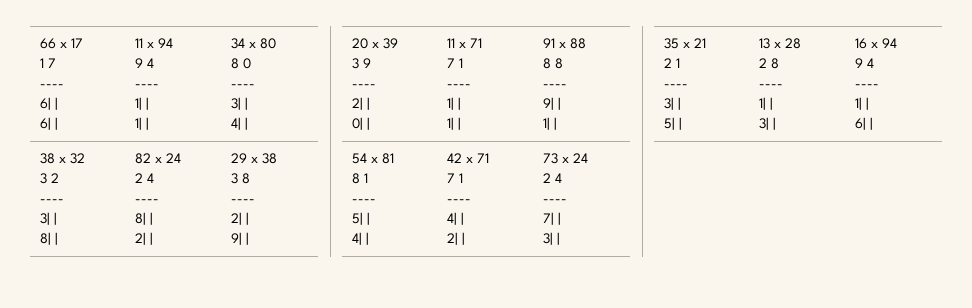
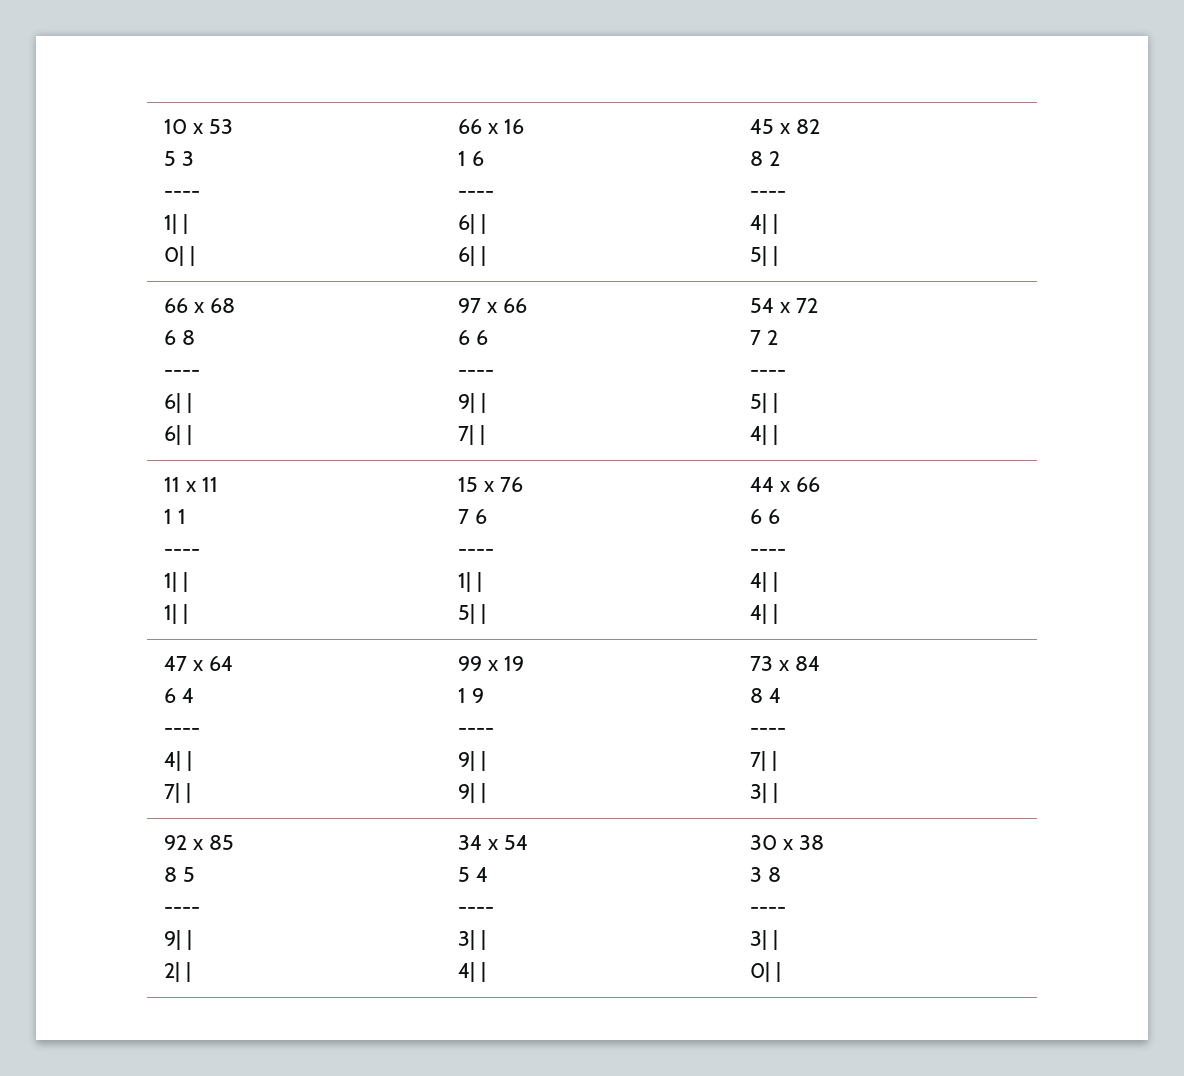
[39,38,83,49] [39,58,56,68] [39,84,64,88] [39,97,58,110] [39,117,58,130] [134,38,173,48] [134,58,154,68] [134,84,159,88] [134,97,149,110] [134,117,149,130] [230,38,276,49] [230,58,251,69] [230,84,255,88] [230,97,248,110] [230,117,248,130] [39,153,85,164] [39,173,59,184] [39,199,64,203] [39,212,57,225] [39,232,58,245] [134,153,181,164] [134,173,154,183] [134,199,159,203] [134,212,153,225] [134,232,153,245] [230,153,277,164] [230,173,250,184] [230,199,255,203] [230,212,249,225] [230,232,249,245] [351,38,398,49] [351,58,371,69] [351,84,376,88] [351,97,370,110] [351,117,370,130] [446,38,482,48] [446,58,455,68] 66 x 17 // 1 7 // ---- // 6| | // 6| | | 11 x 94 // 9 4 // ---- // 1| | // 1| | | 34 x 80 // 8 0 // ---- // 3| | // 4| | // 38 x 32 // 3 2 // ---- // 3| | // 8| | | 82 x 24 // 2 4 // ---- // 8| | // 2| | | 29 x 38 // 3 8 // ---- // 2| | // 9| | // 20 x 39 // 3 9 // ---- // 2| | // 0| | | 11 x 71 // 7 -> [163,119,233,134] [163,151,194,166] [163,191,200,198] [163,214,188,234] [163,246,195,266] [457,119,524,134] [457,151,484,166] [457,191,494,198] [457,214,486,234] [457,246,486,266] [749,119,820,134] [749,151,780,166] [749,191,786,198] [749,214,778,234] [749,246,778,266] [163,298,235,313] [163,330,195,345] [163,370,200,377] [163,393,192,413] [163,425,192,445] [457,298,527,313] [457,330,488,345] [457,370,494,377] [457,393,486,413] [457,425,485,445] [749,298,818,313] [749,330,778,345] [749,370,786,377] [749,393,778,413] [749,425,778,445] [163,477,218,492] [163,509,172,524] 10 x 53 // 5 3 // ---- // 1| | // 0| | | 66 x 16 // 1 6 // ---- // 6| | // 6| | | 45 x 82 // 8 2 // ---- // 4| | // 5| | // 66 x 68 // 6 8 // ---- // 6| | // 6| | | 97 x 66 // 6 6 // ---- // 9| | // 7| | | 54 x 72 // 7 2 // ---- // 5| | // 4| | // 11 x 11 // 1
[542,38,586,49] [542,58,563,69] [542,84,567,88] [542,97,561,110] [542,117,557,130] [351,153,394,164] [351,173,368,184] [351,199,376,203] [351,212,370,225] [351,232,369,245] [446,153,489,163] [446,173,463,183] [446,199,471,203] [446,212,464,225] [446,232,458,245] 91 x 88 // 8 8 // ---- // 9| | // 1| | // 54 x 81 // 8 1 // ---- // 5| | // 4| | | 42 x 71 // 7 1 // ---- // 4| | // 2| -> [457,477,523,492] [457,509,487,524] [457,549,494,556] [457,572,482,592] [457,604,486,624] [749,477,820,492] [749,509,780,524] [749,549,786,556] [749,572,778,592] [749,604,778,624] [163,656,233,671] [163,688,194,703] [163,728,200,735] [163,751,192,771] [163,783,191,803] [457,656,524,671] [457,688,484,703] [457,728,494,735] [457,751,486,771] [457,783,475,803] 15 x 76 // 7 6 // ---- // 1| | // 5| | | 44 x 66 // 6 6 // ---- // 4| | // 4| | // 47 x 64 // 6 4 // ---- // 4| | // 7| | | 99 x 19 // 1 9 // ---- // 9| | // 9|
[572,153,588,163] [542,173,551,183] 24 // 2 -> [794,656,820,671] [749,688,763,703] 84 // 8
[663,38,706,49] [663,58,680,68] [663,84,688,88] [663,97,681,110] [663,117,682,130] [758,38,801,49] [758,58,779,69] [758,84,783,88] [758,97,773,110] [758,117,776,130] [854,38,897,49] [854,58,874,68] [854,84,879,88] [854,97,869,110] [854,117,873,130] 35 x 21 // 2 1 // ---- // 3| | // 5| | | 13 x 28 // 2 8 // ---- // 1| | // 3| | | 16 x 94 // 9 4 // ---- // 1| | // 6| | -> [163,835,234,850] [163,867,195,882] [163,907,200,914] [163,930,192,950] [163,962,191,982] [457,835,528,850] [457,867,488,882] [457,907,494,914] [457,930,486,950] [457,962,486,982] [749,835,824,850] [749,867,781,882] [749,907,786,914] [749,930,778,950] [749,962,781,982] 92 x 85 // 8 5 // ---- // 9| | // 2| | | 34 x 54 // 5 4 // ---- // 3| | // 4| | | 30 x 38 // 3 8 // ---- // 3| | // 0| |

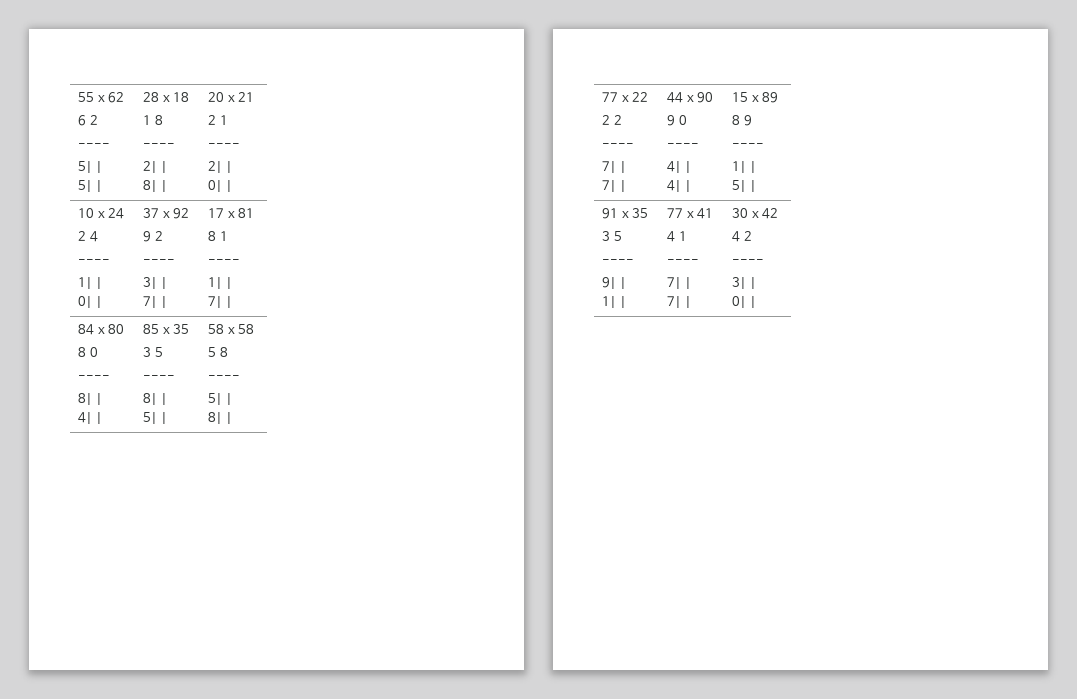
[163,119,233,134] [163,151,194,166] 10 x 53 // 5 3 -> [78,92,125,103] [78,115,98,126] [78,143,111,148] [78,161,102,173] [78,180,102,192] [143,92,190,102] [143,115,163,125] [143,143,176,148] [143,161,167,173] [143,180,167,192] [208,92,255,102] [208,115,228,125] [208,143,241,148] [208,161,232,173] [208,180,232,192] [78,208,125,219] [78,231,98,242] 55 x 62 // 6 2 // ---- // 5| | // 5| | | 28 x 18 // 1 8 // ---- // 2| | // 8| | | 20 x 21 // 2 1 // ---- // 2| | // 0| | // 10 x 24 // 2 4
[457,119,524,134] [457,151,484,166] [457,191,494,198] [457,214,486,234] [457,246,486,266] [749,119,820,134] [749,151,780,166] [749,191,786,198] [749,214,778,234] [749,246,778,266] [163,298,235,313] [163,330,195,345] [163,370,200,377] [163,393,192,413] [163,425,192,445] [457,298,527,313] [457,330,488,345] [457,370,494,377] [457,393,486,413] [457,425,485,445] [749,298,818,313] [749,330,778,345] [749,370,786,377] [749,393,778,413] [749,425,778,445] [163,477,218,492] [163,509,186,524] [163,549,200,556] [163,572,188,592] [163,604,177,624] 66 x 16 // 1 6 // ---- // 6| | // 6| | | 45 x 82 // 8 2 // ---- // 4| | // 5| | // 66 x 68 // 6 8 // ---- // 6| | // 6| | | 97 x 66 // 6 6 // ---- // 9| | // 7| | | 54 x 72 // 7 2 // ---- // 5| | // 4| | // 11 x 11 // 1 1 // ---- // 1| | // 1| -> [143,208,190,219] [143,231,163,242] [143,259,176,264] [143,277,167,289] [143,296,167,308] [208,208,255,218] [208,231,228,241] [208,259,241,264] [208,277,232,289] [208,296,232,308] [78,324,125,335] [78,347,98,357] [78,375,111,380] [78,393,102,405] [78,412,102,424] [143,324,190,334] [143,347,163,357] [143,375,176,380] [143,393,167,405] [143,412,167,424] [208,324,255,334] [208,347,228,357] [208,375,241,380] [208,393,232,405] [208,412,232,424] [602,92,649,102] [602,115,622,125] [602,143,635,148] [602,161,626,173] [602,180,626,192] [667,92,714,103] [667,115,687,126] [667,143,700,148] [667,161,691,173] [667,180,682,192] 37 x 92 // 9 2 // ---- // 3| | // 7| | | 17 x 81 // 8 1 // ---- // 1| | // 7| | // 84 x 80 // 8 0 // ---- // 8| | // 4| | | 85 x 35 // 3 5 // ---- // 8| | // 5| | | 58 x 58 // 5 8 // ---- // 5| | // 8| | // 77 x 22 // 2 2 // ---- // 7| | // 7| | | 44 x 90 // 9 0 // ---- // 4| | // 4|
[499,477,523,492] [457,509,487,524] 76 // 7 6 -> [762,92,779,103] [732,115,752,126] 89 // 8 9
[749,477,820,492] [749,509,780,524] [749,549,786,556] [749,572,778,592] [749,604,778,624] [163,656,233,671] [163,688,194,703] [163,728,200,735] [163,751,192,771] [163,783,191,803] [457,656,524,671] [457,688,484,703] [457,728,494,735] [457,751,486,771] [457,783,486,803] [749,656,820,671] [749,688,781,703] [749,728,786,735] [749,751,777,771] [749,783,778,803] [163,835,234,850] [163,867,177,882] | 44 x 66 // 6 6 // ---- // 4| | // 4| | // 47 x 64 // 6 4 // ---- // 4| | // 7| | | 99 x 19 // 1 9 // ---- // 9| | // 9| | | 73 x 84 // 8 4 // ---- // 7| | // 3| | // 92 x 85 // 8 -> [602,208,649,219] [602,231,611,241] // 91 x 35 // 3
[163,962,191,982] [457,835,528,850] [457,867,488,882] [457,907,494,914] [457,930,486,950] [457,962,475,982] 2| | | 34 x 54 // 5 4 // ---- // 3| | // 4| -> [602,296,626,308] [667,208,714,219] [667,231,687,242] [667,259,700,264] [667,277,691,289] [667,296,682,308] 1| | | 77 x 41 // 4 1 // ---- // 7| | // 7|
[798,835,824,850] [749,867,781,882] 38 // 3 8 -> [762,208,779,219] [732,231,752,242] 42 // 4 2

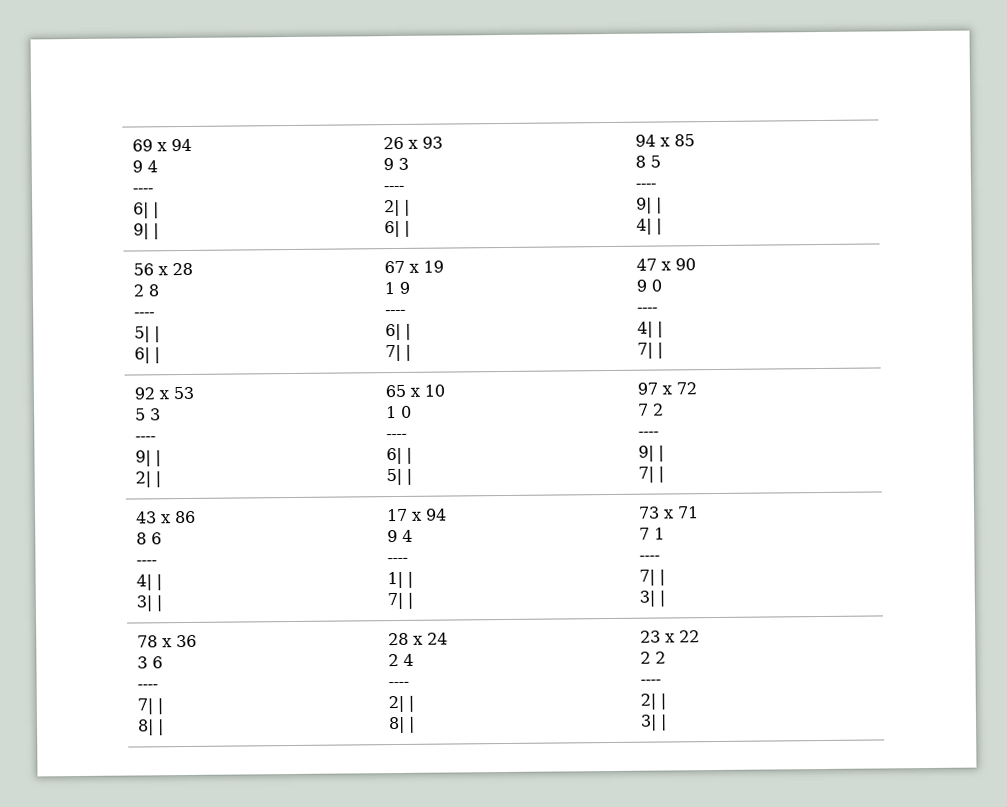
[78,92,125,103] [78,115,98,126] [78,143,111,148] [78,161,102,173] [78,180,102,192] [143,92,190,102] [143,115,163,125] [143,143,176,148] [143,161,167,173] [143,180,167,192] [208,92,255,102] [208,115,228,125] [208,143,241,148] [208,161,232,173] [208,180,232,192] [78,208,125,219] [78,231,98,242] [78,259,111,264] [78,277,102,289] [78,296,102,308] [143,208,190,219] [143,231,163,242] [143,259,176,264] [143,277,167,289] [143,296,167,308] [208,208,255,218] [208,231,228,241] [208,259,241,264] [208,277,232,289] [208,296,232,308] [78,324,125,335] [78,347,98,357] [78,375,111,380] [78,393,102,405] [78,412,102,424] [143,324,190,334] [143,347,163,357] [143,375,176,380] [143,393,167,405] [143,412,167,424] [208,324,255,334] [208,347,217,357] 55 x 62 // 6 2 // ---- // 5| | // 5| | | 28 x 18 // 1 8 // ---- // 2| | // 8| | | 20 x 21 // 2 1 // ---- // 2| | // 0| | // 10 x 24 // 2 4 // ---- // 1| | // 0| | | 37 x 92 // 9 2 // ---- // 3| | // 7| | | 17 x 81 // 8 1 // ---- // 1| | // 7| | // 84 x 80 // 8 0 // ---- // 8| | // 4| | | 85 x 35 // 3 5 // ---- // 8| | // 5| | | 58 x 58 // 5 -> [131,138,192,152] [131,160,158,173] [131,188,154,194] [132,202,159,219] [132,223,159,240] [382,136,443,150] [382,157,409,171] [382,185,404,192] [383,199,410,217] [383,220,410,238] [634,134,695,147] [634,155,661,168] [634,183,656,189] [635,197,662,214] [635,218,662,235] [132,262,193,276] [132,284,144,297] 69 x 94 // 9 4 // ---- // 6| | // 9| | | 26 x 93 // 9 3 // ---- // 2| | // 6| | | 94 x 85 // 8 5 // ---- // 9| | // 4| | // 56 x 28 // 2
[208,412,232,424] [602,92,649,102] [602,115,622,125] [602,143,635,148] [602,161,626,173] [602,180,626,192] [667,92,684,103] 8| | // 77 x 22 // 2 2 // ---- // 7| | // 7| | | 44 -> [133,347,160,364] [383,260,444,274] [383,281,410,295] [384,309,406,316] [384,323,411,341] [384,344,411,362] [635,258,657,271] 6| | | 67 x 19 // 1 9 // ---- // 6| | // 7| | | 47
[667,180,691,192] [732,92,779,103] [732,115,752,126] [732,143,765,148] [732,161,756,173] [732,180,756,192] [602,208,649,219] [602,231,622,241] [602,259,635,264] [602,277,626,289] [602,296,626,308] [667,208,714,219] [667,231,687,242] [667,259,700,264] [667,277,691,289] [667,296,691,308] [732,208,779,219] [732,231,752,242] [732,259,765,264] [732,277,756,289] [732,296,756,308] 4| | | 15 x 89 // 8 9 // ---- // 1| | // 5| | // 91 x 35 // 3 5 // ---- // 9| | // 1| | | 77 x 41 // 4 1 // ---- // 7| | // 7| | | 30 x 42 // 4 2 // ---- // 3| | // 0| | -> [636,342,663,359] [133,386,194,400] [134,408,161,421] [134,436,156,442] [134,450,161,467] [134,471,161,488] [384,384,445,398] [385,405,412,419] [385,433,407,440] [385,447,412,465] [385,468,412,486] [636,382,697,395] [637,403,664,416] [637,431,659,437] [637,445,664,462] [637,466,664,483] [135,510,196,524] [135,532,162,545] [135,560,157,566] [135,574,162,591] [135,595,162,612] [385,508,447,522] [386,529,413,543] [386,557,408,564] [386,571,413,589] [386,592,413,610] [637,506,699,519] [638,527,665,540] [638,555,660,561] [638,569,665,586] [638,590,665,607] [136,634,197,648] [136,656,163,669] [136,684,158,690] [136,698,163,715] [136,719,164,736] [387,632,448,646] [387,653,414,667] [387,681,409,688] [387,695,414,713] [387,716,415,734] [639,630,700,643] [639,651,666,664] [639,679,661,685] [639,693,666,710] [639,714,667,731] 7| | // 92 x 53 // 5 3 // ---- // 9| | // 2| | | 65 x 10 // 1 0 // ---- // 6| | // 5| | | 97 x 72 // 7 2 // ---- // 9| | // 7| | // 43 x 86 // 8 6 // ---- // 4| | // 3| | | 17 x 94 // 9 4 // ---- // 1| | // 7| | | 73 x 71 // 7 1 // ---- // 7| | // 3| | // 78 x 36 // 3 6 // ---- // 7| | // 8| | | 28 x 24 // 2 4 // ---- // 2| | // 8| | | 23 x 22 // 2 2 // ---- // 2| | // 3| |

